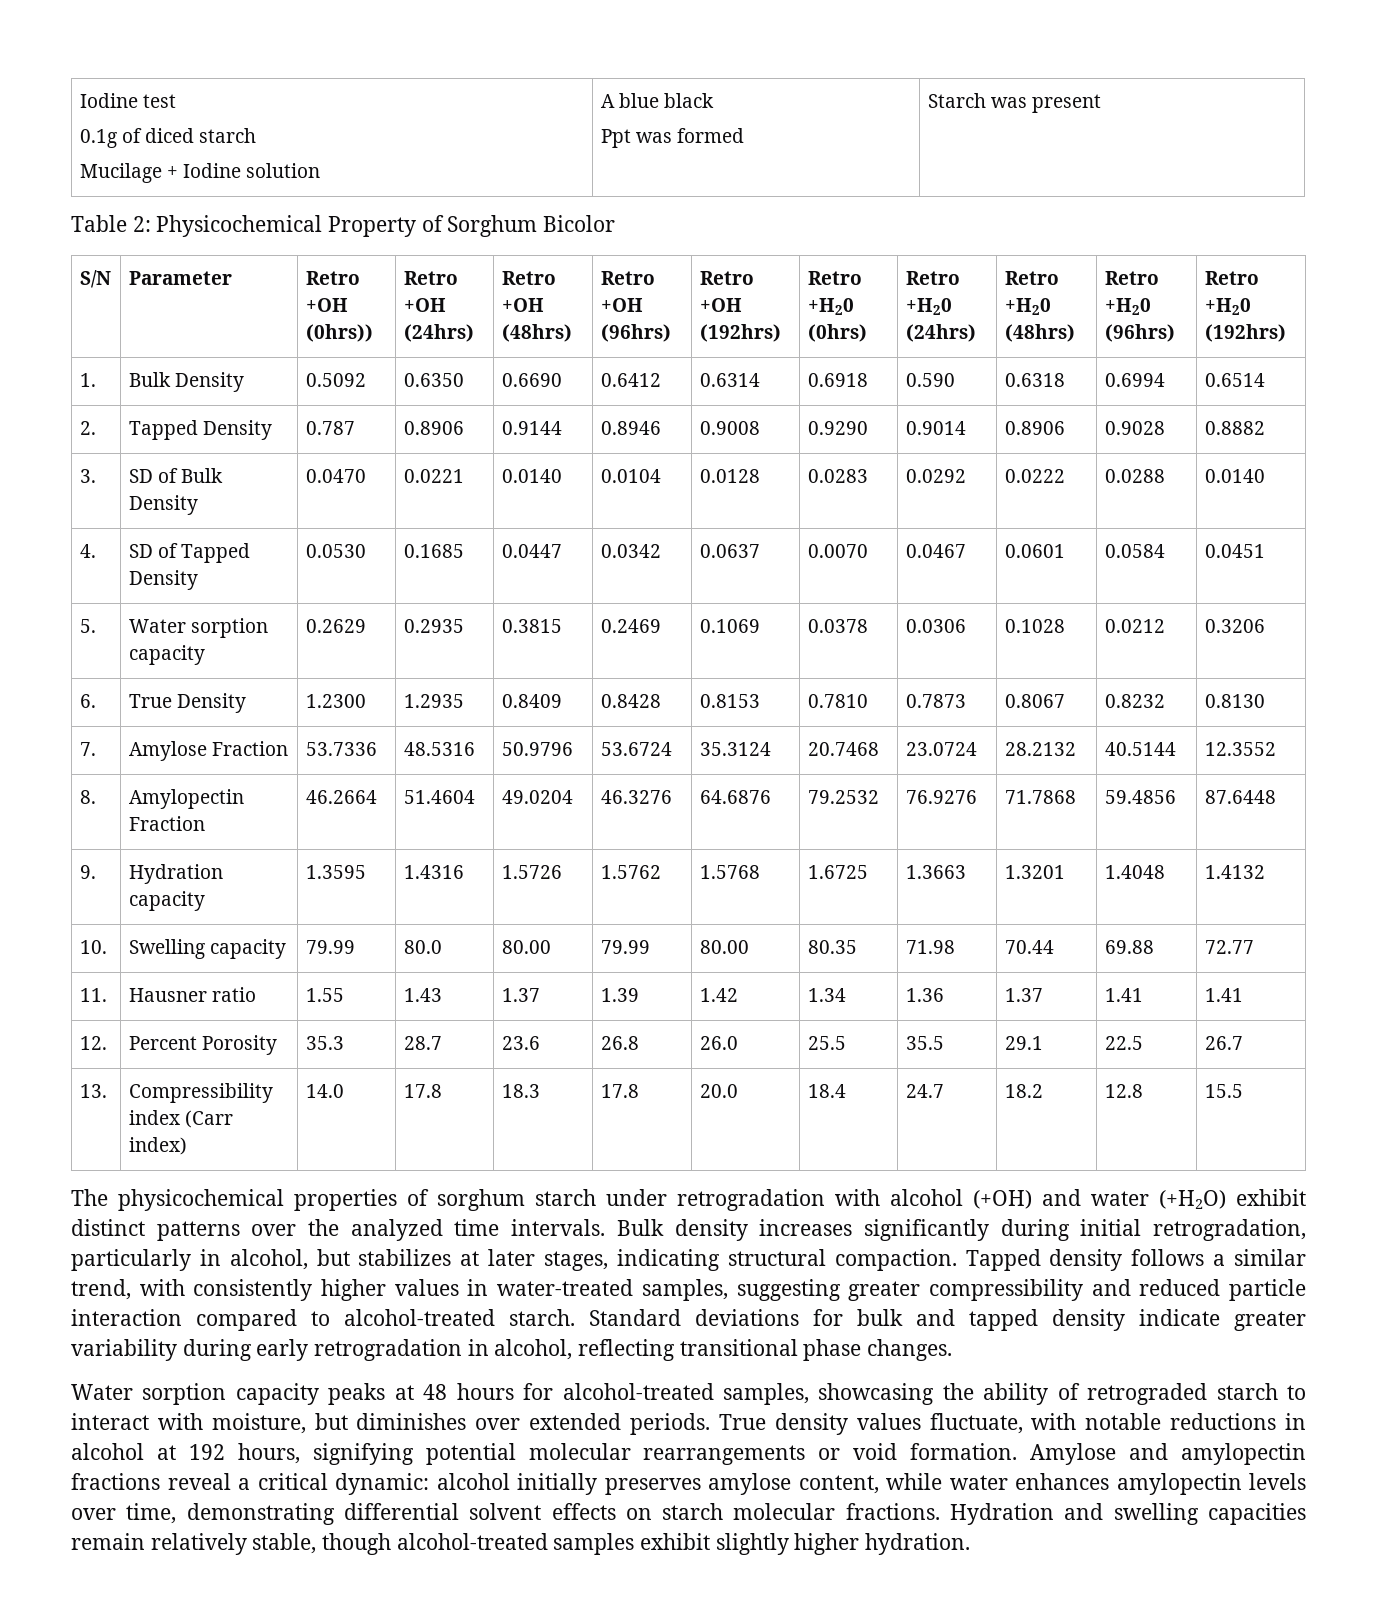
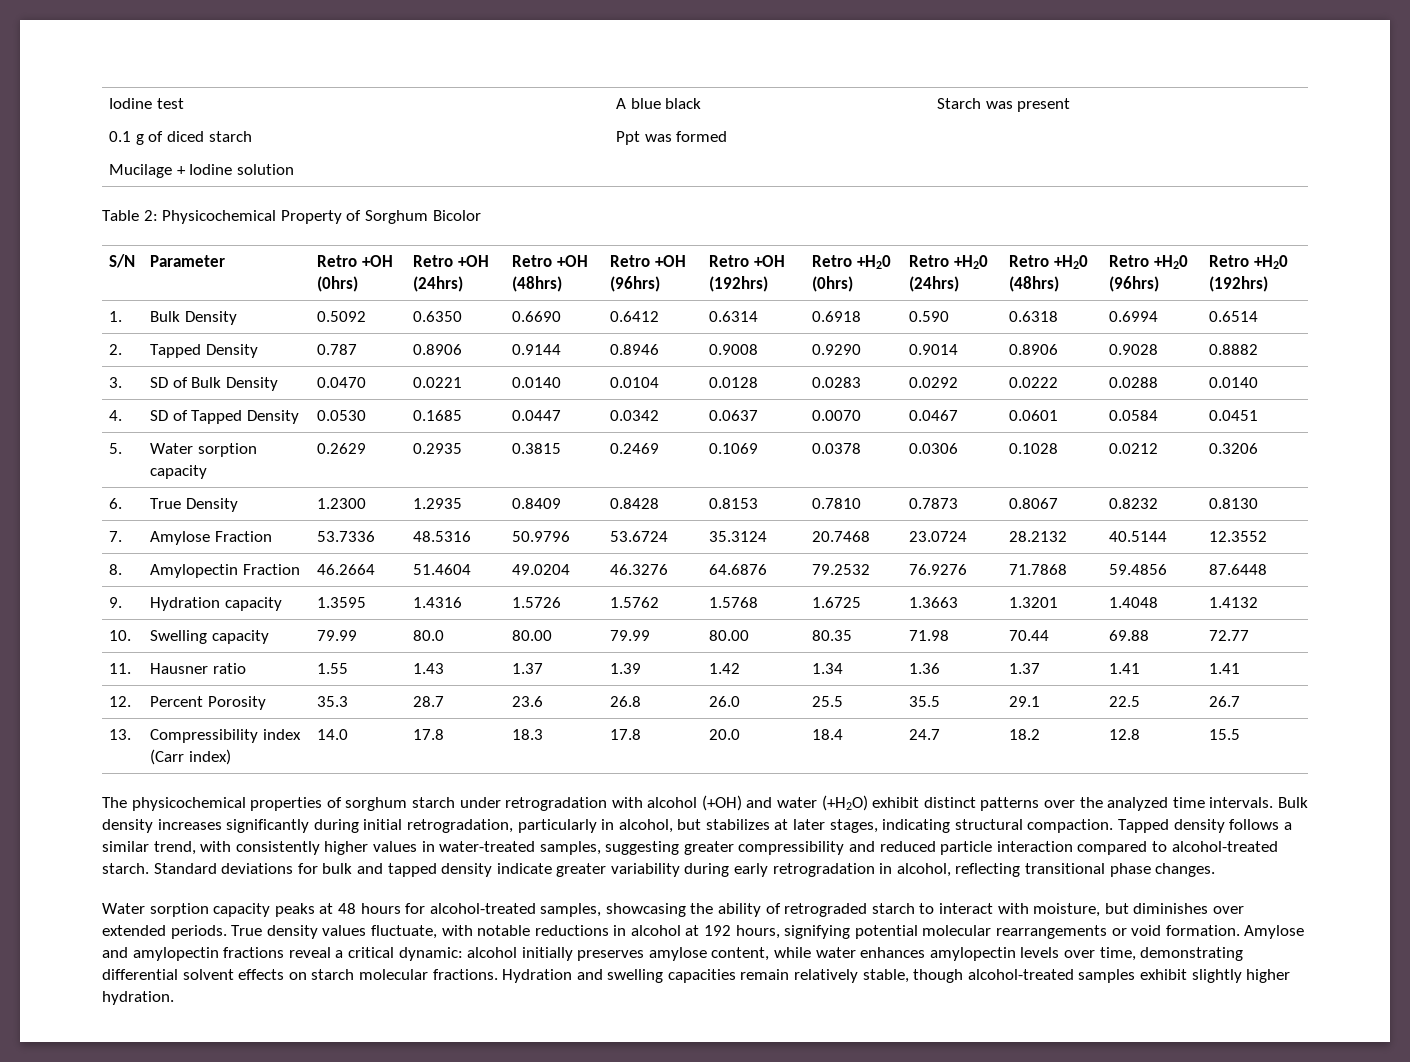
[79,129,117,148] 0.1g -> [109,131,144,145] 0.1 g
[305,324,373,342] (0hrs)) -> [317,276,359,292] (0hrs)

